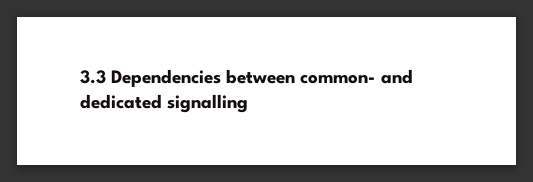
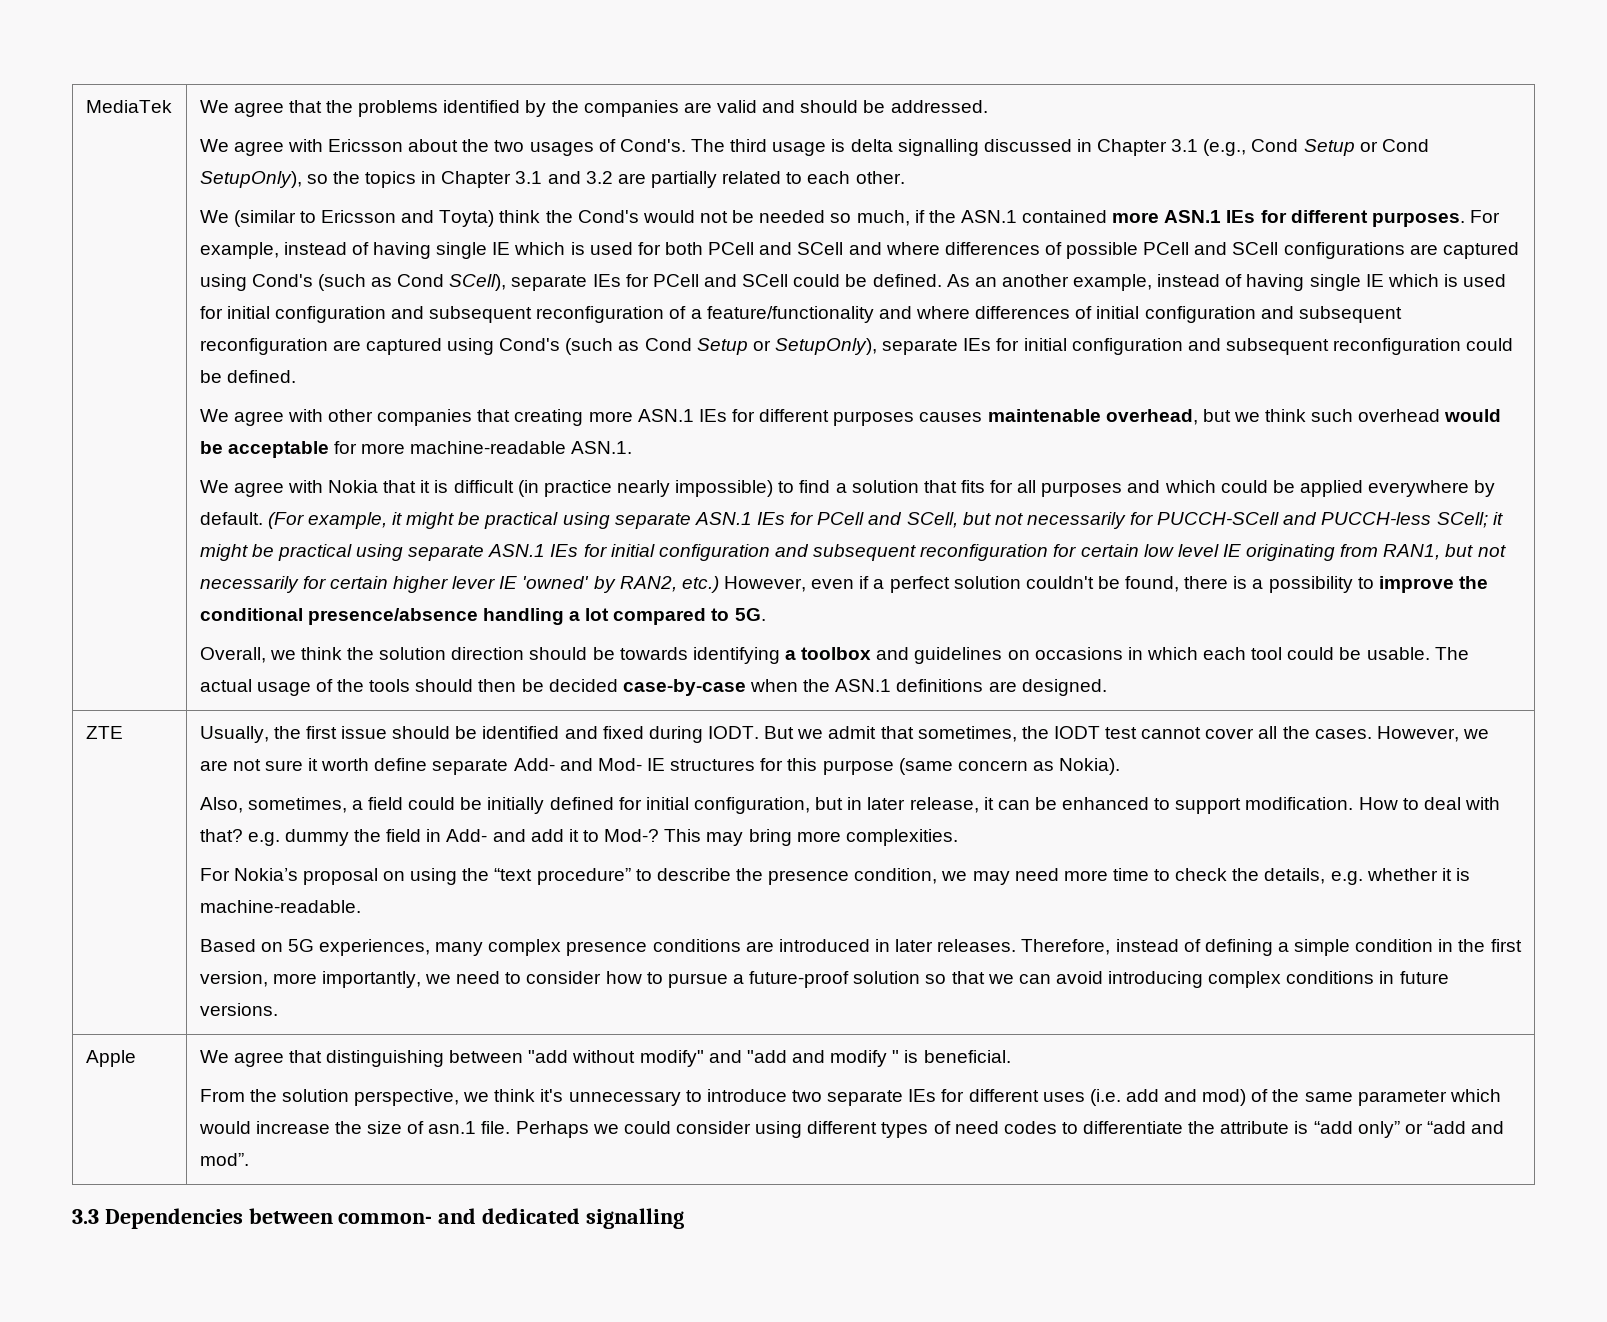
(80, 77) none -> [85,100,172,113] [199,100,988,117] [199,139,1429,156] [199,171,905,188] [199,210,1500,227] [199,242,1519,259] [199,274,1507,291] [199,306,1402,323] [199,338,1514,355] [199,370,296,383] [199,409,1502,426] [199,441,633,458] [199,480,1496,497] [199,512,1503,529] [199,544,1506,561] [199,576,1488,593] [199,608,766,625] [199,647,1469,664] [199,679,1107,696] [85,726,123,739] [199,726,1489,743] [199,758,1121,775] [199,797,1500,814] [199,829,958,846] [199,868,1470,885] [199,900,361,913] [199,939,1522,956] [199,971,1449,988] [199,1003,278,1016] [85,1050,136,1067] [199,1050,1011,1067] [199,1089,1501,1106] [198,1121,1505,1138] [199,1153,249,1166] MediaTek | We agree that the problems identified by the companies are valid and should be addressed. // We agree with Ericsson about the two usages of Cond's. The third usage is delta signalling discussed in Chapter 3.1 (e.g., Cond Setup or Cond SetupOnly), so the topics in Chapter 3.1 and 3.2 are partially related to each other. // We (similar to Ericsson and Toyta) think the Cond's would not be needed so much, if the ASN.1 contained more ASN.1 IEs for different purposes. For example, instead of having single IE which is used for both PCell and SCell and where differences of possible PCell and SCell configurations are captured using Cond's (such as Cond SCell), separate IEs for PCell and SCell could be defined. As an another example, instead of having single IE which is used for initial configuration and subsequent reconfiguration of a feature/functionality and where differences of initial configuration and subsequent reconfiguration are captured using Cond's (such as Cond Setup or SetupOnly), separate IEs for initial configuration and subsequent reconfiguration could be defined. // We agree with other companies that creating more ASN.1 IEs for different purposes causes maintenable overhead, but we think such overhead would be acceptable for more machine-readable ASN.1. // We agree with Nokia that it is difficult (in practice nearly impossible) to find a solution that fits for all purposes and which could be applied everywhere by default. (For example, it might be practical using separate ASN.1 IEs for PCell and SCell, but not necessarily for PUCCH-SCell and PUCCH-less SCell; it might be practical using separate ASN.1 IEs for initial configuration and subsequent reconfiguration for certain low level IE originating from RAN1, but not necessarily for certain higher lever IE 'owned' by RAN2, etc.) However, even if a perfect solution couldn't be found, there is a possibility to improve the conditional presence/absence handling a lot compared to 5G. // Overall, we think the solution direction should be towards identifying a toolbox and guidelines on occasions in which each tool could be usable. The actual usage of the tools should then be decided case-by-case when the ASN.1 definitions are designed. // ZTE | Usually, the first issue should be identified and fixed during IODT. But we admit that sometimes, the IODT test cannot cover all the cases. However, we are not sure it worth define separate Add- and Mod- IE structures for this purpose (same concern as Nokia). // Also, sometimes, a field could be initially defined for initial configuration, but in later release, it can be enhanced to support modification. How to deal with that? e.g. dummy the field in Add- and add it to Mod-? This may bring more complexities. // For Nokia’s proposal on using the “text procedure” to describe the presence condition, we may need more time to check the details, e.g. whether it is machine-readable. // Based on 5G experiences, many complex presence conditions are introduced in later releases. Therefore, instead of defining a simple condition in the first version, more importantly, we need to consider how to pursue a future-proof solution so that we can avoid introducing complex conditions in future versions. // Apple | We agree that distinguishing between "add without modify" and "add and modify " is beneficial. // From the solution perspective, we think it's unnecessary to introduce two separate IEs for different uses (i.e. add and mod) of the same parameter which would increase the size of asn.1 file. Perhaps we could consider using different types of need codes to differentiate the attribute is “add only” or “add and mod”. //

